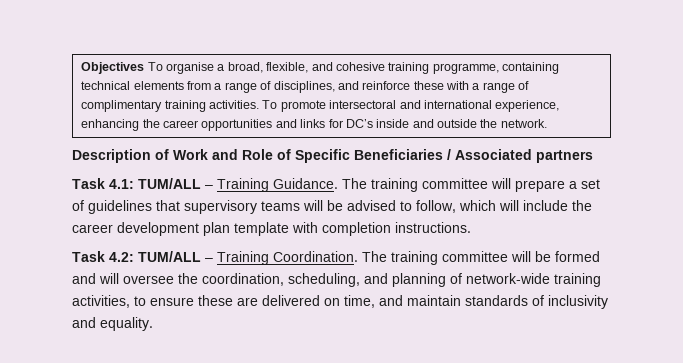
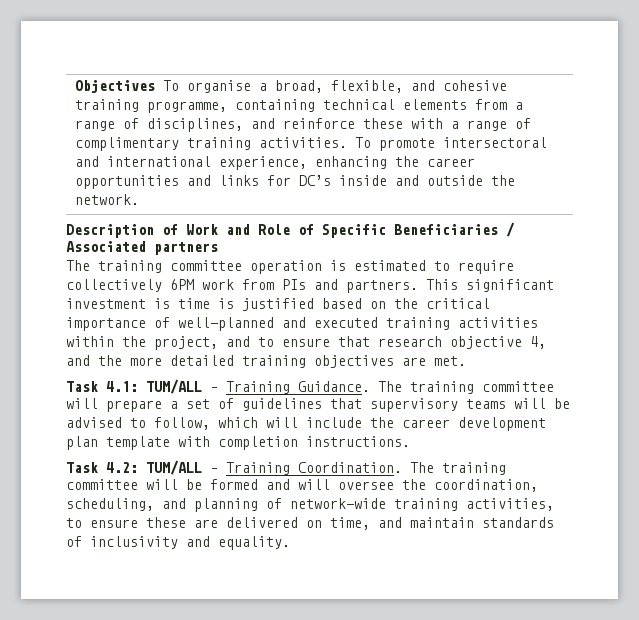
(593, 156) none -> [66,260,514,274] [66,279,554,293] [66,298,490,311] [66,317,538,331] [66,336,546,350] [66,355,466,368] // The training committee operation is estimated to require collectively 6PM work from PIs and partners. This significant investment is time is justified based on the critical importance of well-planned and executed training activities within the project, and to ensure that research objective 4, and the more detailed training objectives are met.

